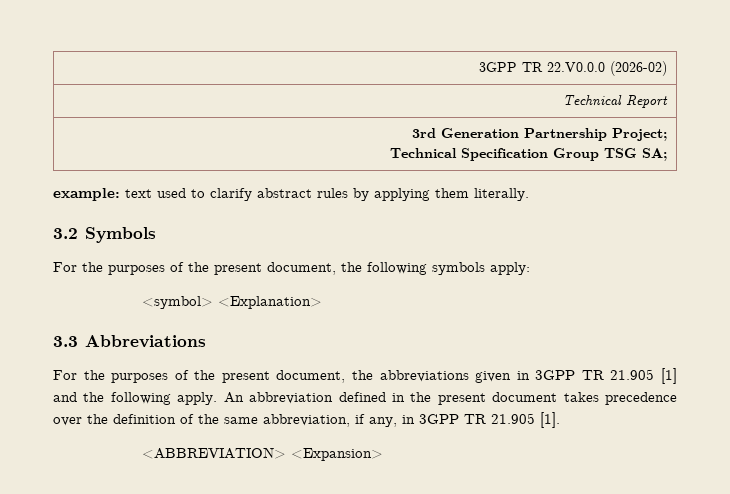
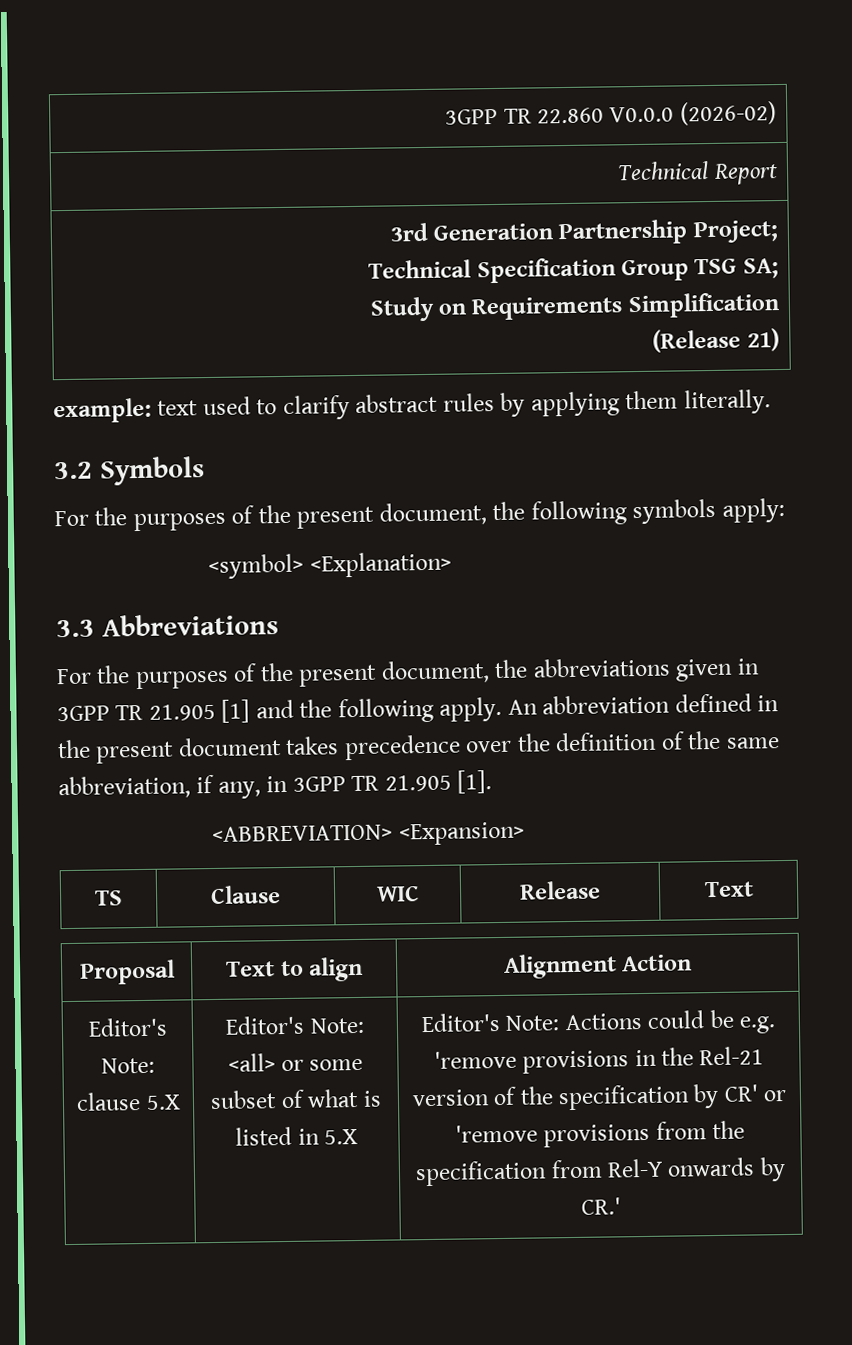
[478,62,605,72] 3GPP TR 22.V0.0.0 -> [445,106,675,125] 3GPP TR 22.860 V0.0.0
(667, 154) none -> [369,292,780,322] [652,328,780,353] // Study on Requirements Simplification // (Release 21)
(383, 454) none -> [95,890,123,906] [210,885,281,905] [375,886,420,902] [519,880,601,900] [703,881,754,898] [78,959,176,985] [226,956,363,982] [502,953,693,979] [87,1017,168,1037] [101,1057,155,1074] [76,1092,181,1111] [225,1015,365,1035] [227,1053,364,1072] [210,1088,382,1110] [235,1126,358,1146] [420,1009,777,1034] [433,1046,765,1074] [411,1083,788,1111] [454,1120,746,1148] [415,1157,786,1187] [581,1197,621,1215] // TS | Clause | WIC | Release | Text // Proposal | Text to align | Alignment Action // Editor's Note: clause 5.X | Editor's Note: <all> or some subset of what is listed in 5.X | Editor's Note: Actions could be e.g. 'remove provisions in the Rel-21 version of the specification by CR' or 'remove provisions from the specification from Rel-Y onwards by CR.'

